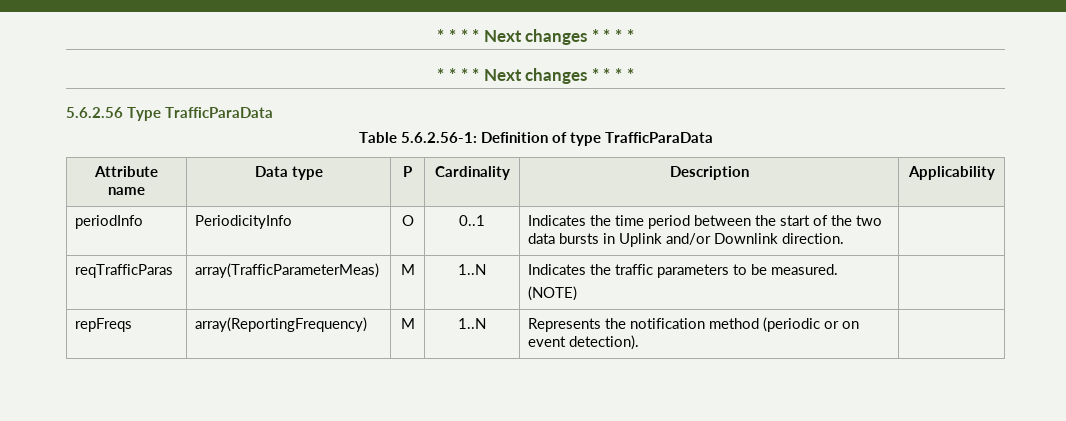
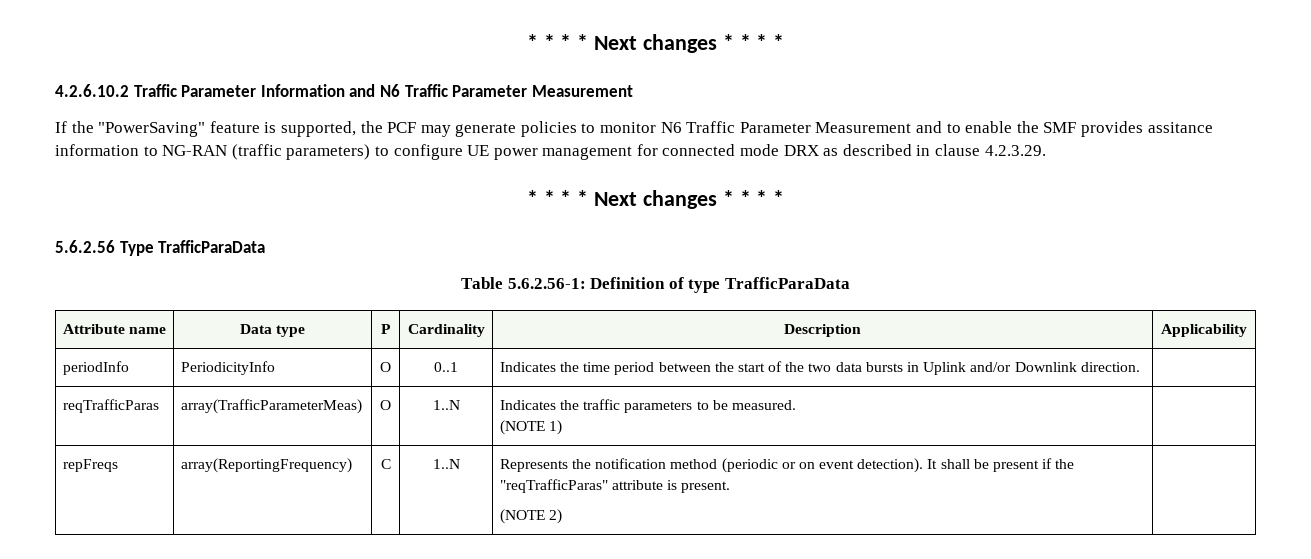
(634, 35) none -> [55,84,633,97] [55,121,1213,137] [55,144,1046,160] // 4.2.6.10.2 Traffic Parameter Information and N6 Traffic Parameter Measurement // If the "PowerSaving" feature is supported, the PCF may generate policies to monitor N6 Traffic Parameter Measurement and to enable the SMF provides assitance information to NG-RAN (traffic parameters) to configure UE power management for connected mode DRX as described in clause 4.2.3.29.
[400,264,415,275] M -> [380,400,391,410] O
[528,286,578,301] (NOTE) -> [499,420,563,435] (NOTE 1)
[400,318,415,329] M -> [380,459,391,469] C
(640, 342) none -> [927,458,1075,472] [499,479,731,493] [499,509,563,524] It shall be present if the "reqTrafficParas" attribute is present. // (NOTE 2)

